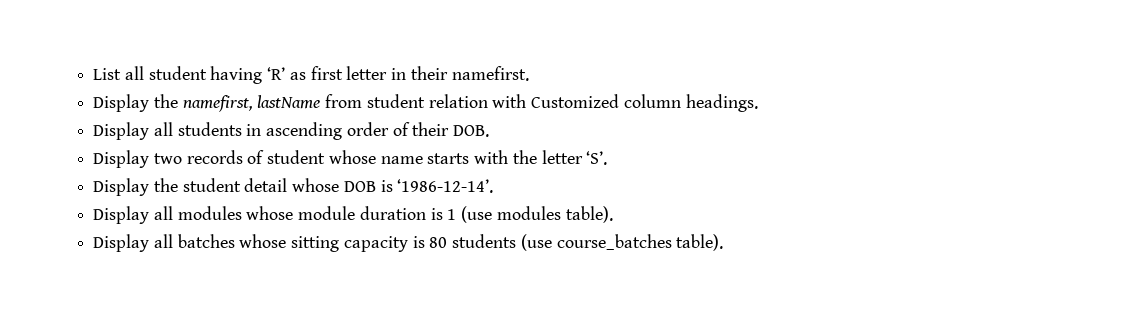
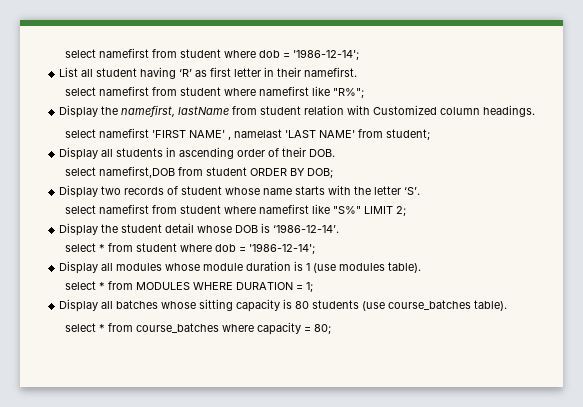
(93, 74) none -> [65,48,360,60] select namefirst from student where dob = '1986-12-14'; //
(529, 73) none -> [65,86,365,98] // select namefirst from student where namefirst like "R%";
(758, 103) none -> [65,128,431,140] // select namefirst 'FIRST NAME' , namelast 'LAST NAME' from student;
(490, 131) none -> [65,166,334,178] // select namefirst,DOB from student ORDER BY DOB;
(608, 158) none -> [65,204,407,216] // select namefirst from student where namefirst like "S%" LIMIT 2;
(494, 186) none -> [65,243,316,254] // select * from student where dob = '1986-12-14';
(613, 214) none -> [65,281,314,292] // select * from MODULES WHERE DURATION = 1;
(724, 242) none -> [65,322,332,335] // select * from course_batches where capacity = 80;

